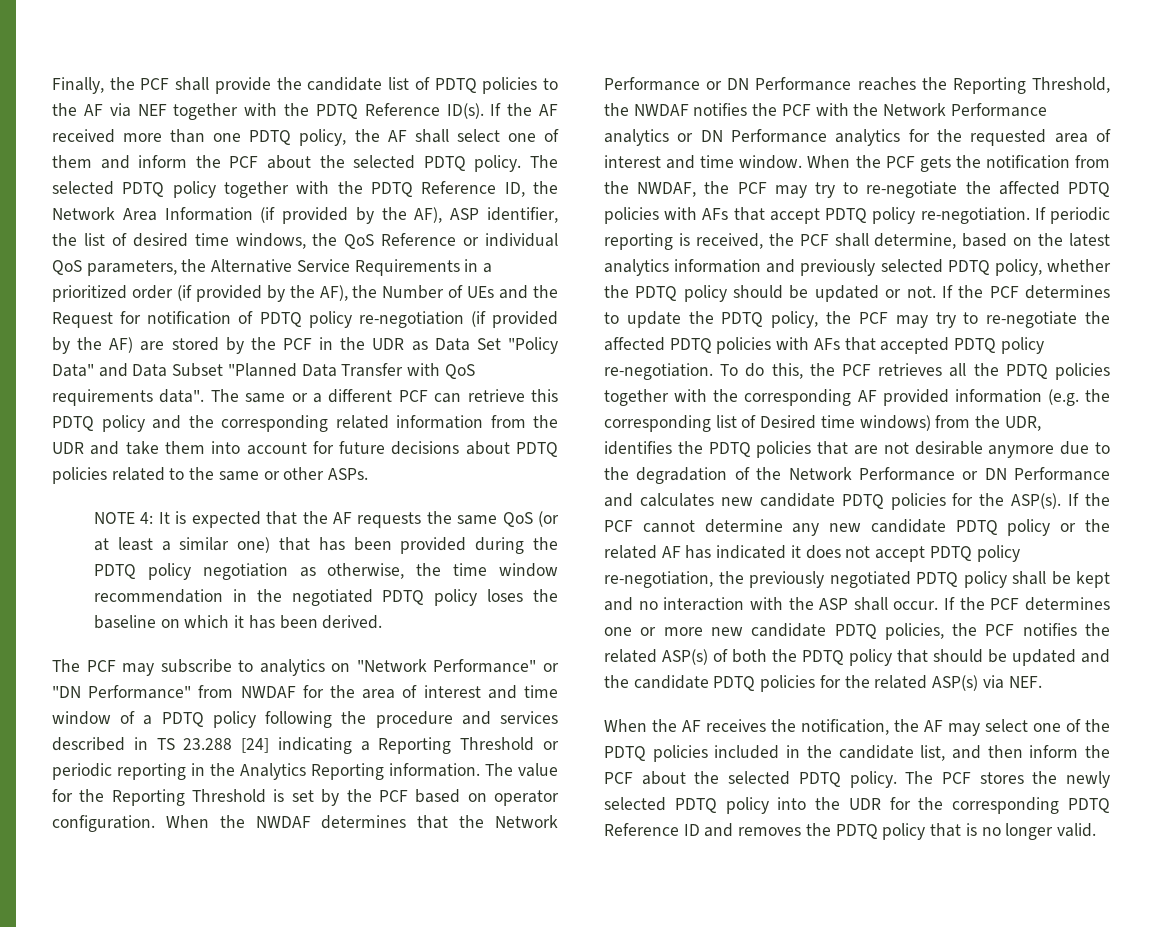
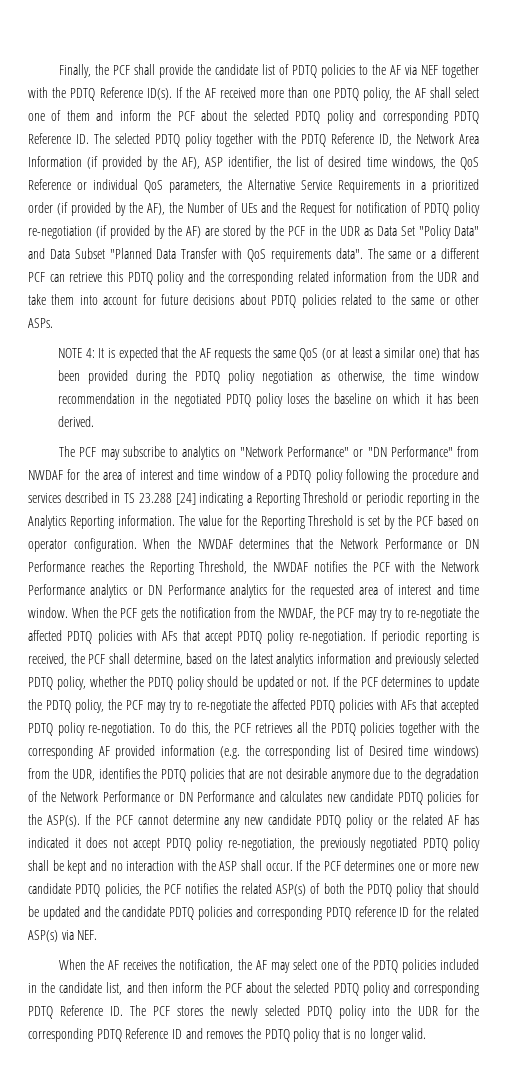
[474,155,522,172] policy. -> [326,110,480,124] [28,133,89,144] policy and corresponding PDTQ Reference ID.
(816, 683) none -> [236,906,410,920] and corresponding PDTQ reference ID
[849,771,897,788] policy. -> [362,982,479,996] [28,1005,124,1019] policy and corresponding PDTQ Reference ID.

